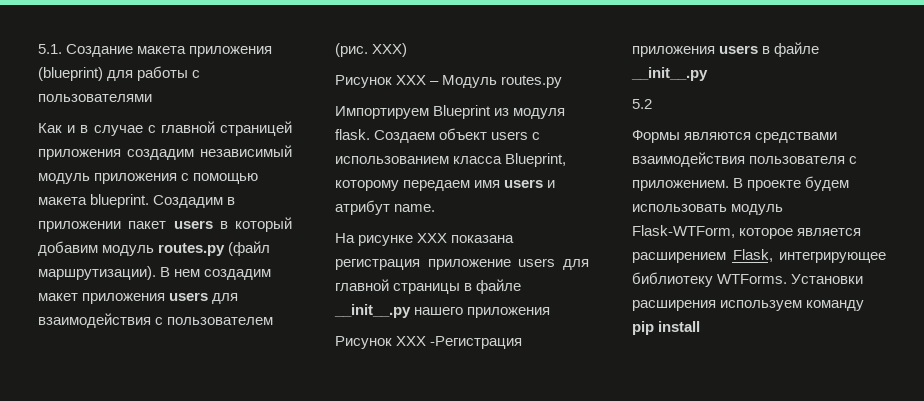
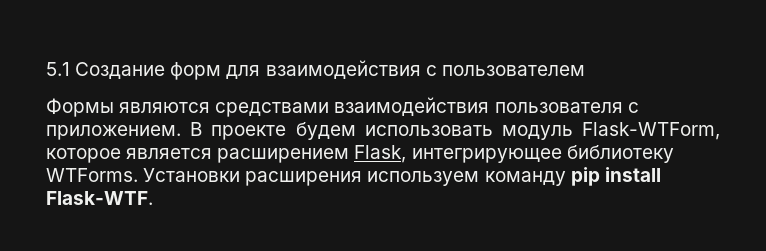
[38,44,273,57] [38,66,201,81] [38,94,152,102] [38,121,292,136] [38,145,292,160] [38,173,259,184] [38,194,236,208] [38,217,292,232] [38,241,271,256] [38,266,272,280] [38,292,239,304] [38,313,274,328] [335,43,408,57] [335,75,563,88] [335,105,566,119] [335,128,541,143] [335,153,567,167] [335,179,556,191] [335,200,436,215] [335,233,515,246] [335,258,589,270] [335,279,522,294] [334,304,551,318] [335,336,523,349] [632,42,820,57] [631,67,708,81] [632,99,652,109] 5.1. Создание макета приложения (blueprint) для работы с пользователями // Как и в случае с главной страницей приложения создадим независимый модуль приложения с помощью макета blueprint. Создадим в приложении пакет users в который добавим модуль routes.py (файл маршрутизации). В нем создадим макет приложения users для взаимодействия с пользователем (рис. ХХХ) // Рисунок ХХХ – Модуль routes.py // Импортируем Blueprint из модуля flask. Создаем объект users с использованием класса Blueprint, которому передаем имя users и атрибут name. // На рисунке ХХХ показана регистрация приложение users для главной страницы в файле __init__.py нашего приложения // Рисунок ХХХ -Регистрация приложения users в файле __init__.py // 5.2 -> [46,60,585,80] 5.1 Создание форм для взаимодействия с пользователем
(701, 326) none -> [46,191,153,205] Flask-WTF.

